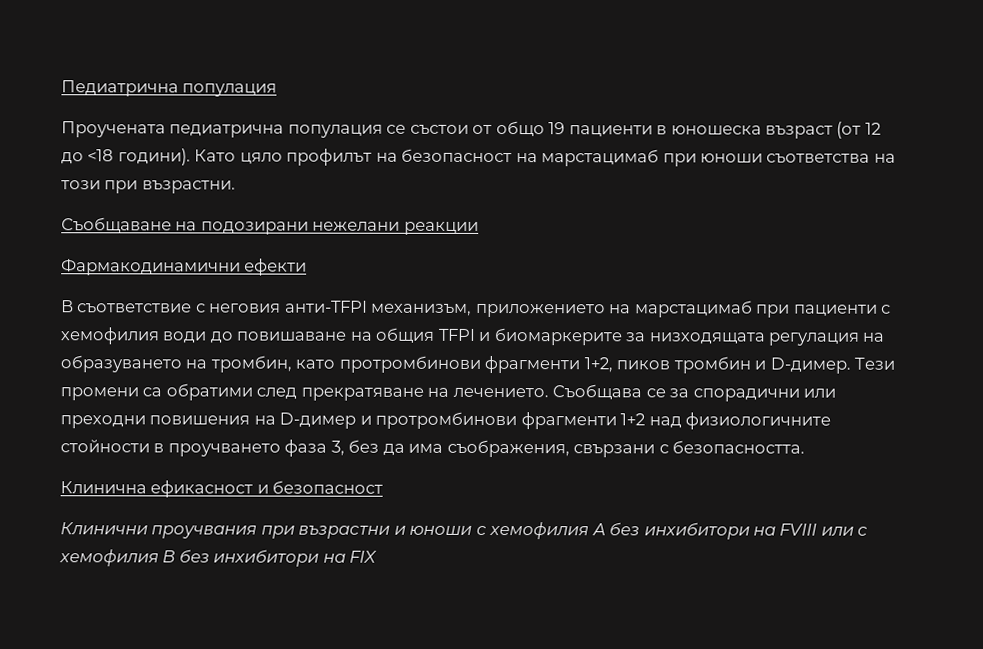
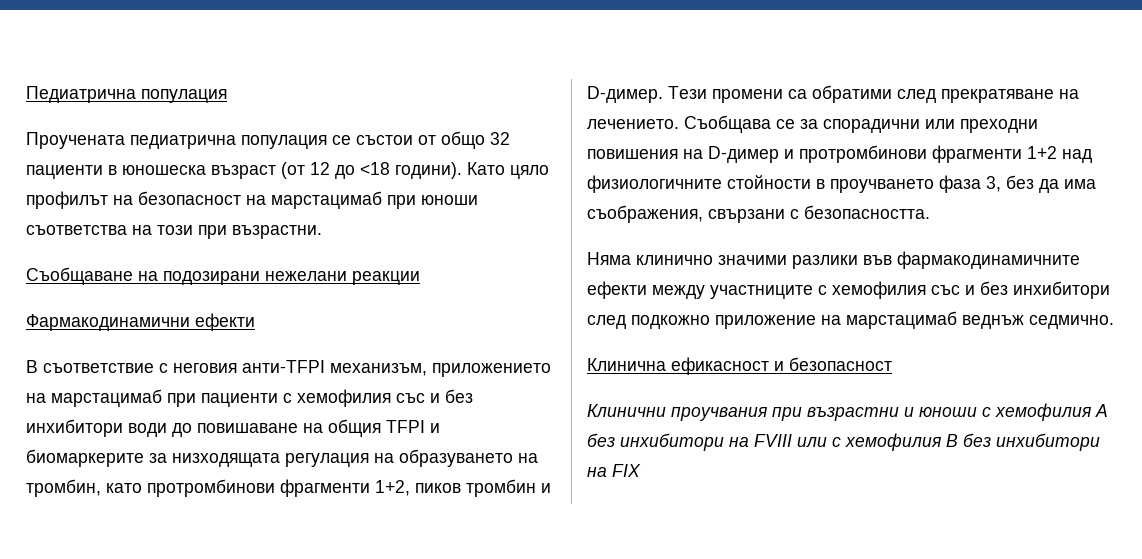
[548,122,566,135] 19 -> [490,132,510,145] 32
(159, 336) none -> [396,389,473,403] [26,419,123,437] със и без инхибитори
(806, 447) none -> [587,251,1080,269] [587,281,1110,299] [587,311,1114,329] // Няма клинично значими разлики във фармакодинамичните ефекти между участниците с хемофилия със и без инхибитори след подкожно приложение на марстацимаб веднъж седмично.

